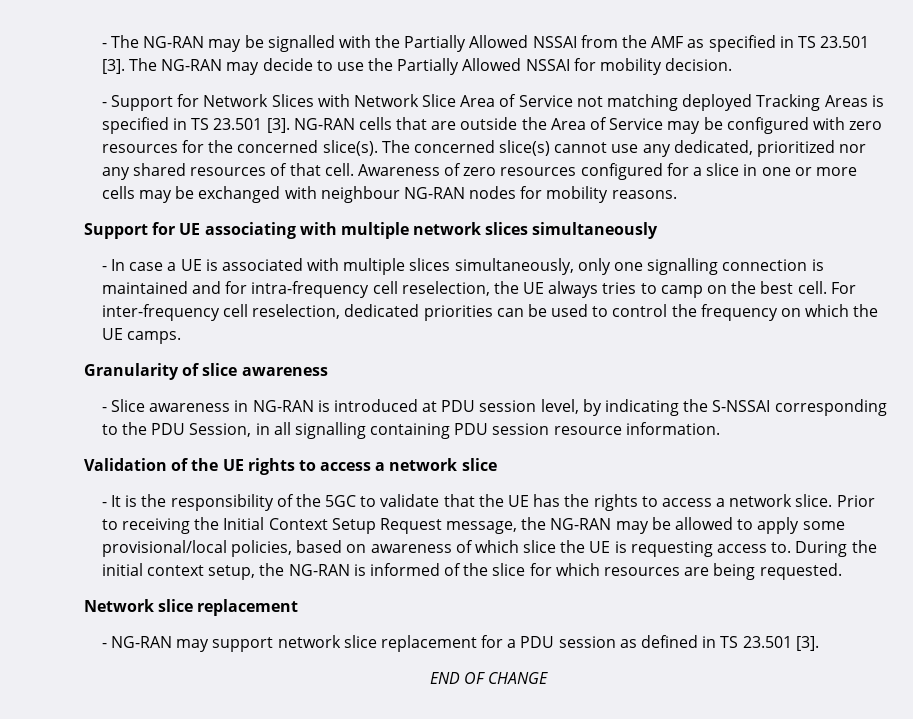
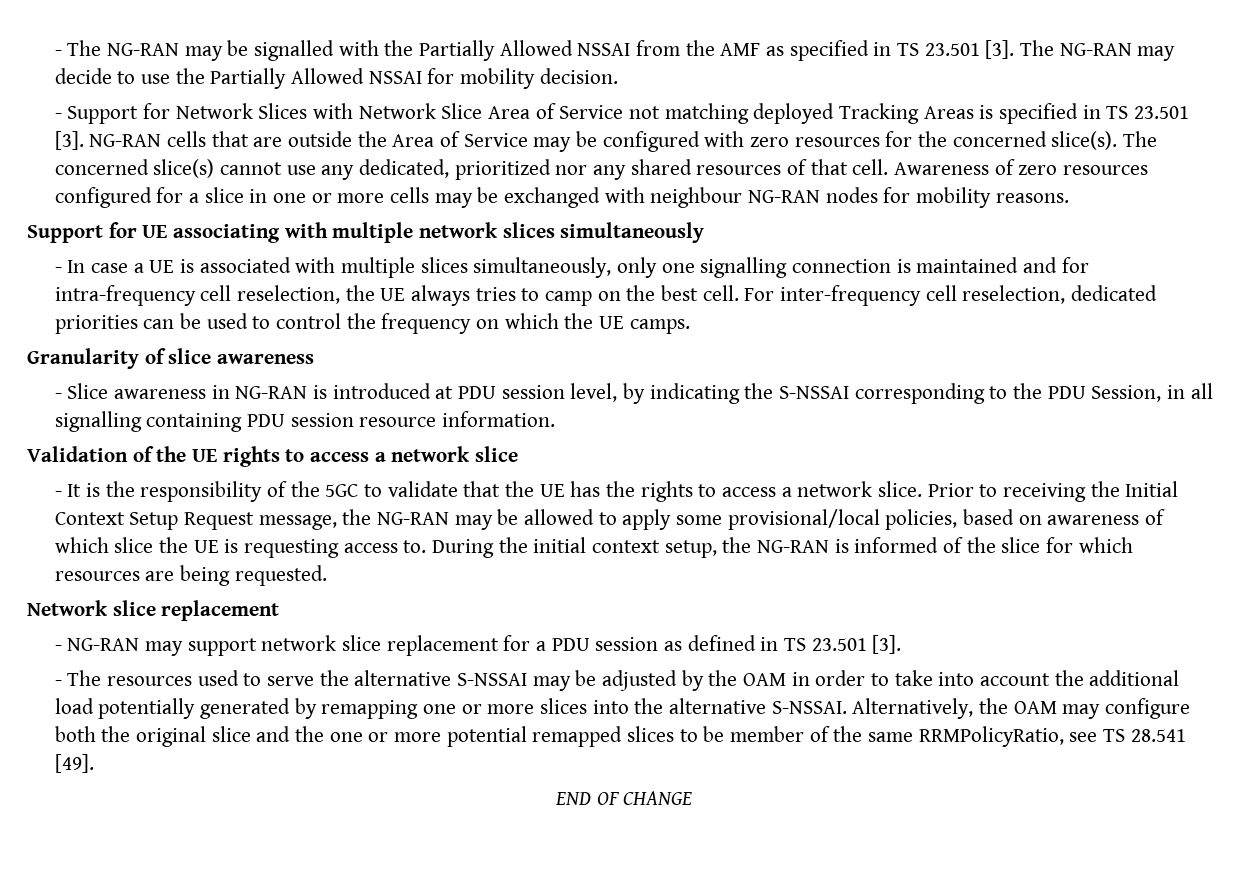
(819, 643) none -> [54,670,1180,691] [54,698,1191,719] [54,726,1186,747] [54,754,94,773] // - The resources used to serve the alternative S-NSSAI may be adjusted by the OAM in order to take into account the additional load potentially generated by remapping one or more slices into the alternative S-NSSAI. Alternatively, the OAM may configure both the original slice and the one or more potential remapped slices to be member of the same RRMPolicyRatio, see TS 28.541 [49].

